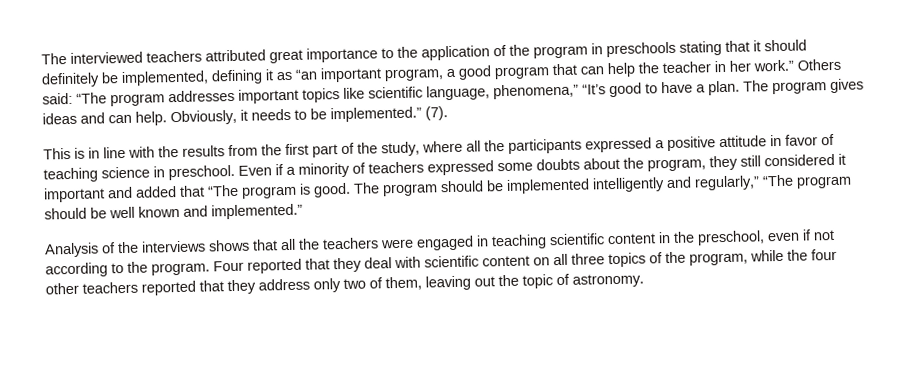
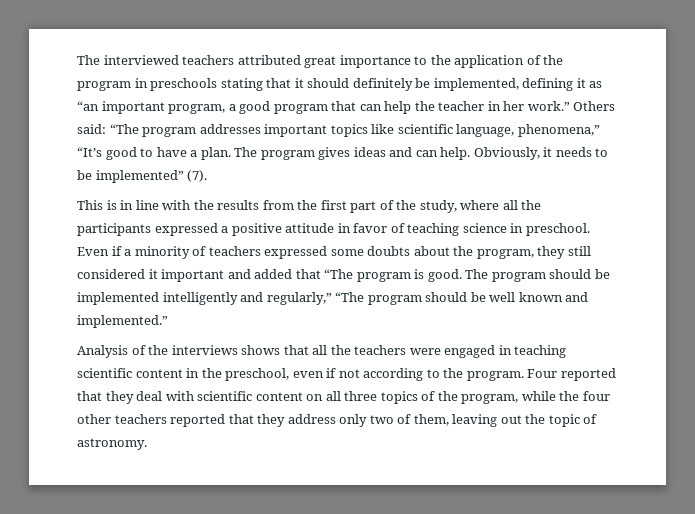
[330,106,422,123] implemented.” -> [95,170,184,183] implemented”

